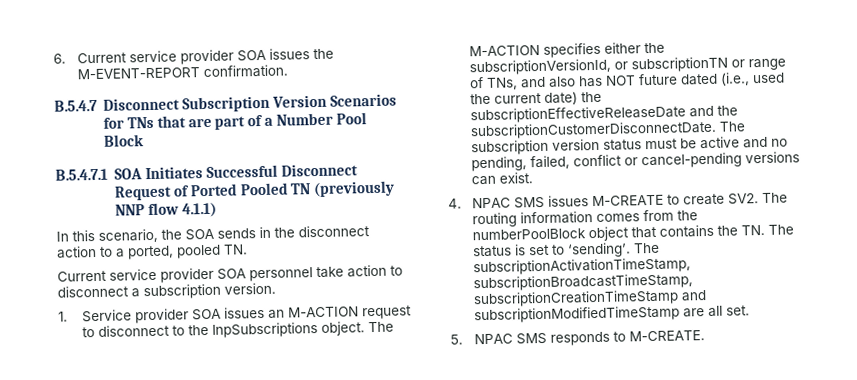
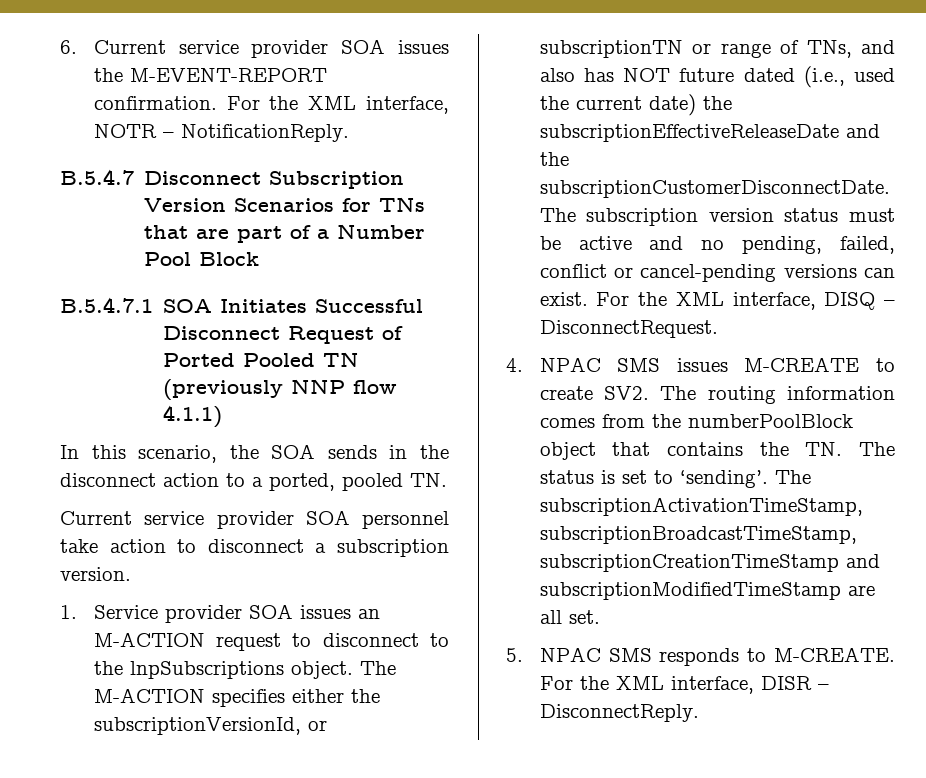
(289, 71) none -> [226,96,449,114] [93,124,349,142] For the XML interface, NOTR – NotificationReply.
(534, 178) none -> [596,292,895,310] [539,320,718,338] For the XML interface, DISQ – DisconnectRequest.
(706, 336) none -> [539,676,829,694] [539,704,699,722] For the XML interface, DISR – DisconnectReply.

